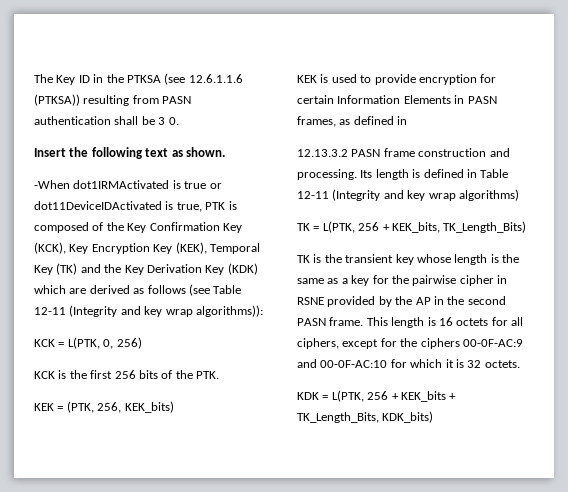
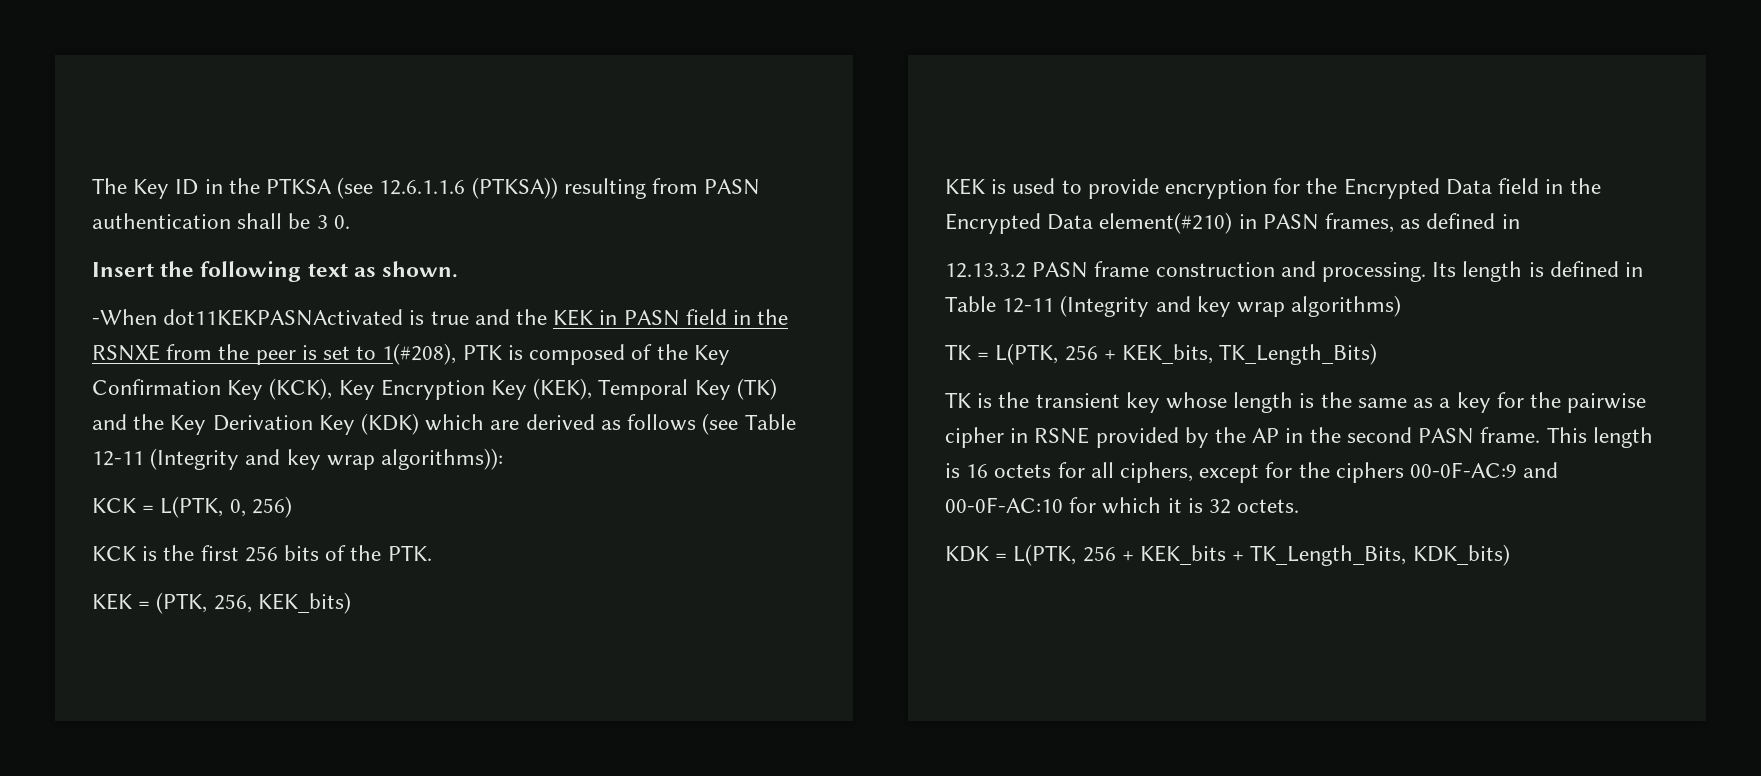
[73,180,170,189] dot1IRMActivated -> [163,309,404,326] dot11KEKPASNActivated
[209,183,222,189] [34,201,202,212] or dot11DeviceIDActivated is true, -> [474,309,789,326] [92,343,457,365] and the KEK in PASN field in the RSNXE from the peer is set to 1(#208),
[297,95,451,104] certain Information Elements -> [1306,178,1601,199] [945,212,1233,234] the Encrypted Data field in the Encrypted Data element(#210)

